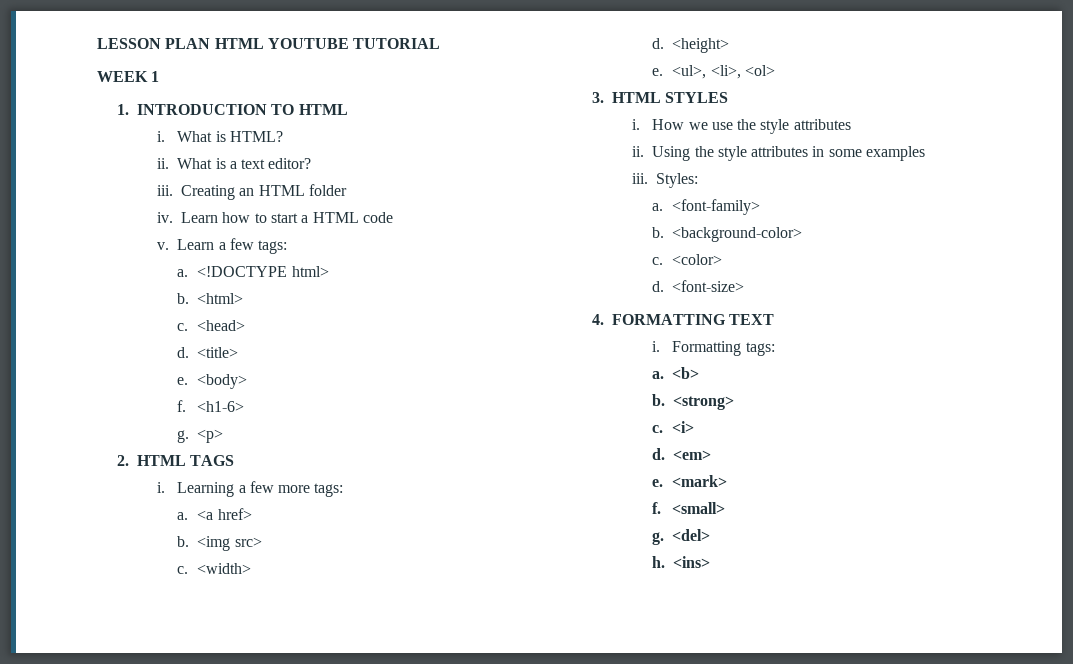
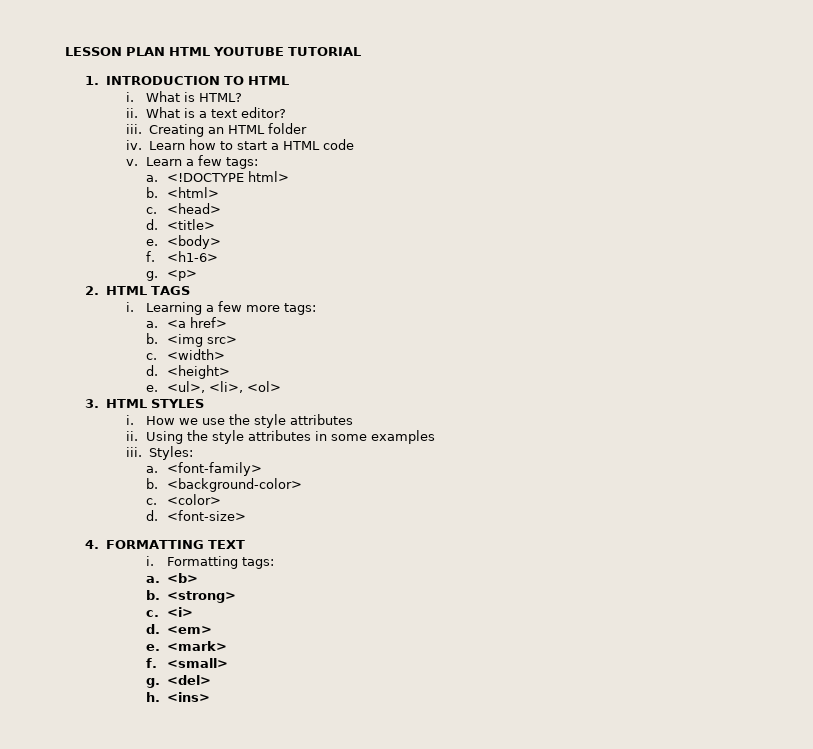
[97,71,160,82] // WEEK 1 -> (361, 51) none

